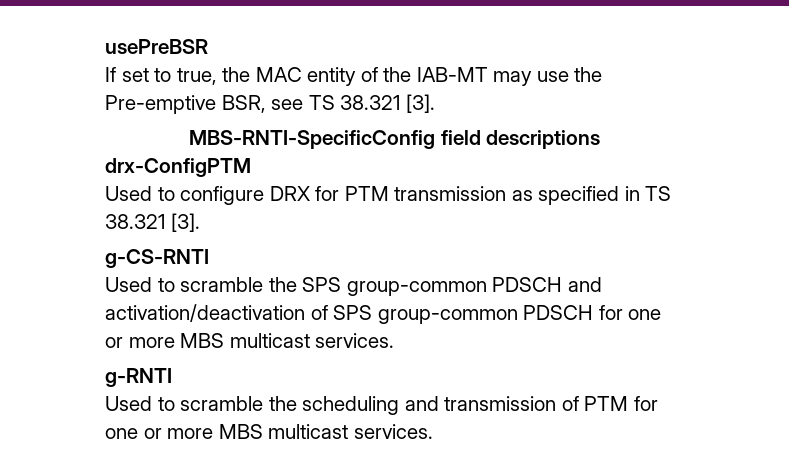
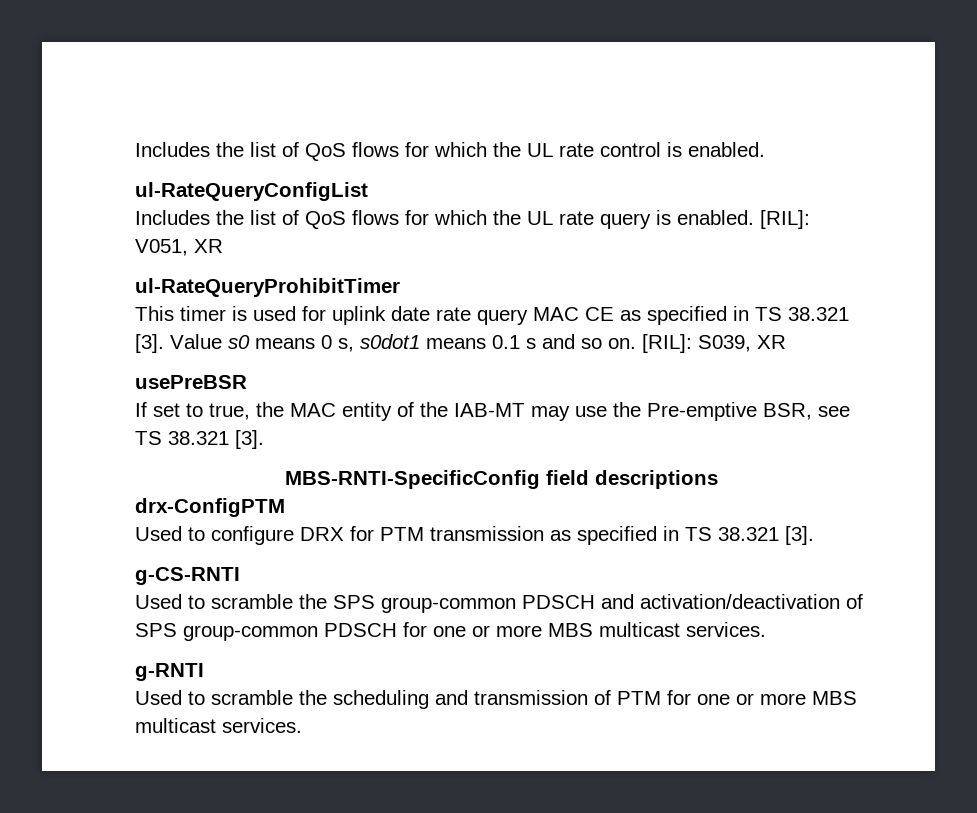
(105, 46) none -> [135,142,765,161] [135,182,368,201] [135,210,810,229] [135,239,223,256] [135,278,400,297] [135,306,849,325] [135,334,786,353] Includes the list of QoS flows for which the UL rate control is enabled. // ul-RateQueryConfigList // Includes the list of QoS flows for which the UL rate query is enabled. [RIL]: V051, XR // ul-RateQueryProhibitTimer // This timer is used for uplink date rate query MAC CE as specified in TS 38.321 [3]. Value s0 means 0 s, s0dot1 means 0.1 s and so on. [RIL]: S039, XR //

